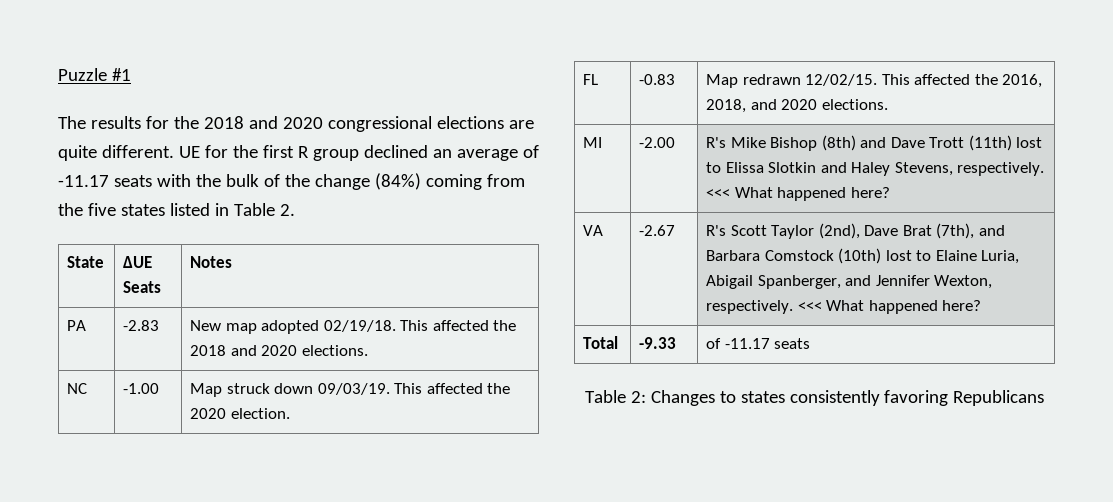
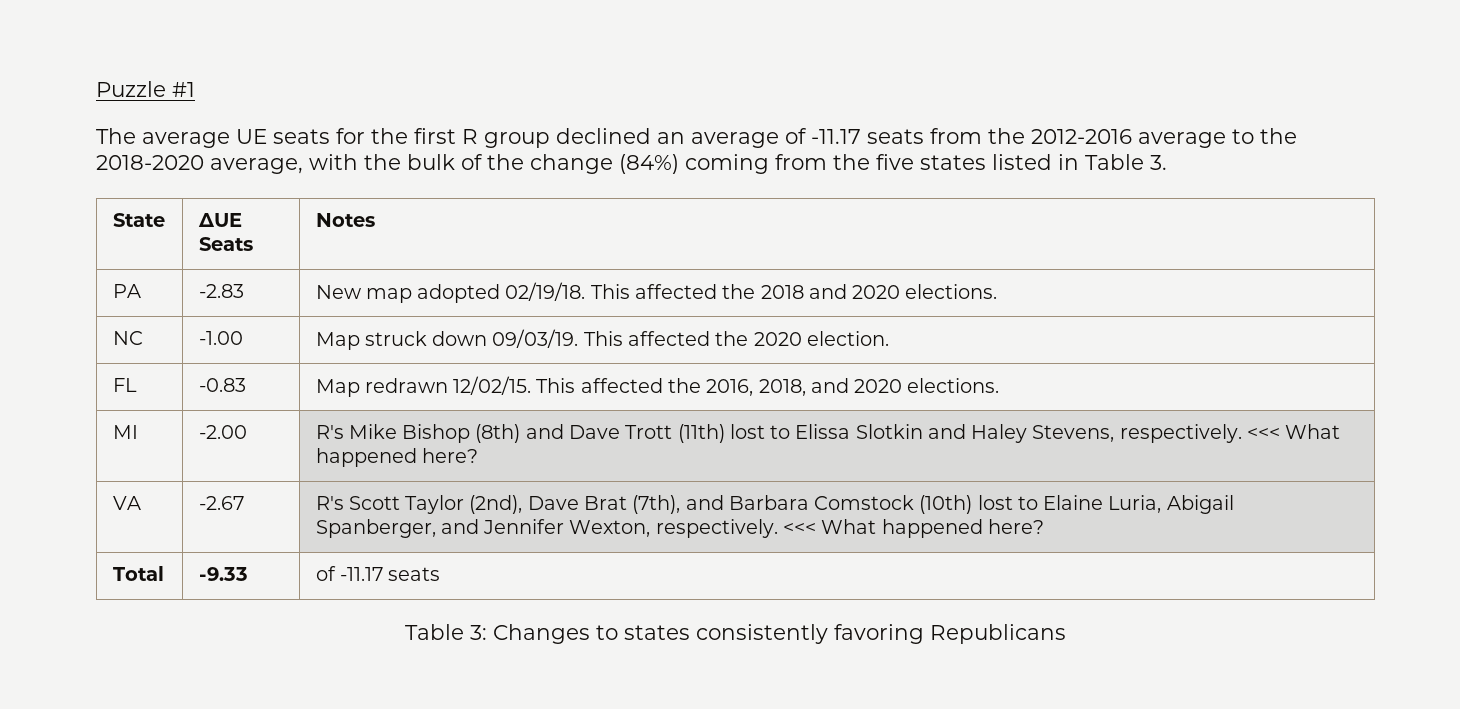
[90,116,534,132] [58,145,200,161] results for the 2018 and 2020 congressional elections are quite different. UE -> [142,129,330,148] average UE seats
(152, 181) none -> [930,128,1297,148] [96,155,303,174] from the 2012-2016 average to the 2018-2020 average,
[279,204,295,216] 2. -> [1150,155,1167,170] 3.
[630,391,646,403] 2: -> [470,625,487,640] 3:

